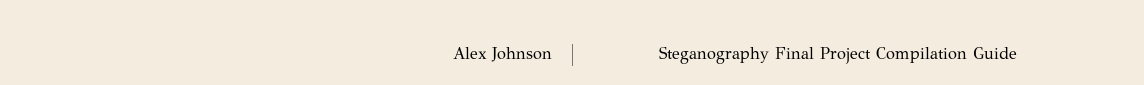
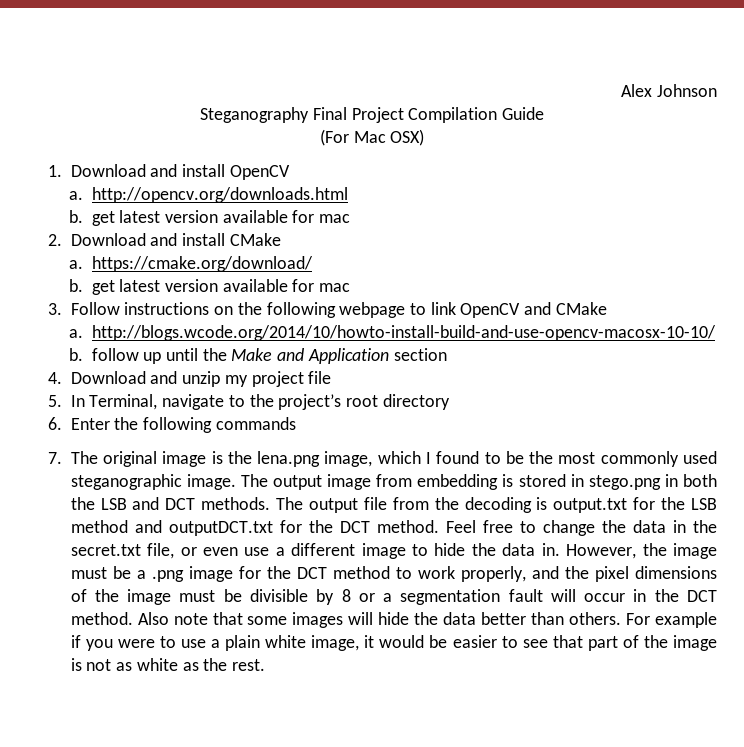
(1017, 53) none -> [319,129,425,146] [47,164,290,180] [68,187,348,203] [68,210,351,226] [47,233,281,246] [68,256,313,272] [68,279,351,295] [47,302,607,318] [68,325,716,341] [68,348,447,364] [47,371,332,387] [47,394,450,410] [47,417,296,433] [47,451,718,467] [70,474,718,490] [70,497,717,513] [70,520,718,536] [70,543,718,559] [70,566,717,582] [70,589,718,605] [70,612,717,628] [70,635,718,651] [70,658,266,671] // (For Mac OSX) // 1. Download and install OpenCV // a. http://opencv.org/downloads.html // b. get latest version available for mac // 2. Download and install CMake // a. https://cmake.org/download/ // b. get latest version available for mac // 3. Follow instructions on the following webpage to link OpenCV and CMake // a. http://blogs.wcode.org/2014/10/howto-install-build-and-use-opencv-macosx-10-10/ // b. follow up until the Make and Application section // 4. Download and unzip my project file // 5. In Terminal, navigate to the project’s root directory // 6. Enter the following commands // 7. The original image is the lena.png image, which I found to be the most commonly used steganographic image. The output image from embedding is stored in stego.png in both the LSB and DCT methods. The output file from the decoding is output.txt for the LSB method and outputDCT.txt for the DCT method. Feel free to change the data in the secret.txt file, or even use a different image to hide the data in. However, the image must be a .png image for the DCT method to work properly, and the pixel dimensions of the image must be divisible by 8 or a segmentation fault will occur in the DCT method. Also note that some images will hide the data better than others. For example if you were to use a plain white image, it would be easier to see that part of the image is not as white as the rest.

